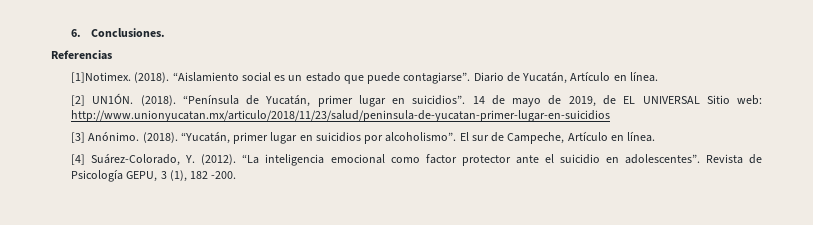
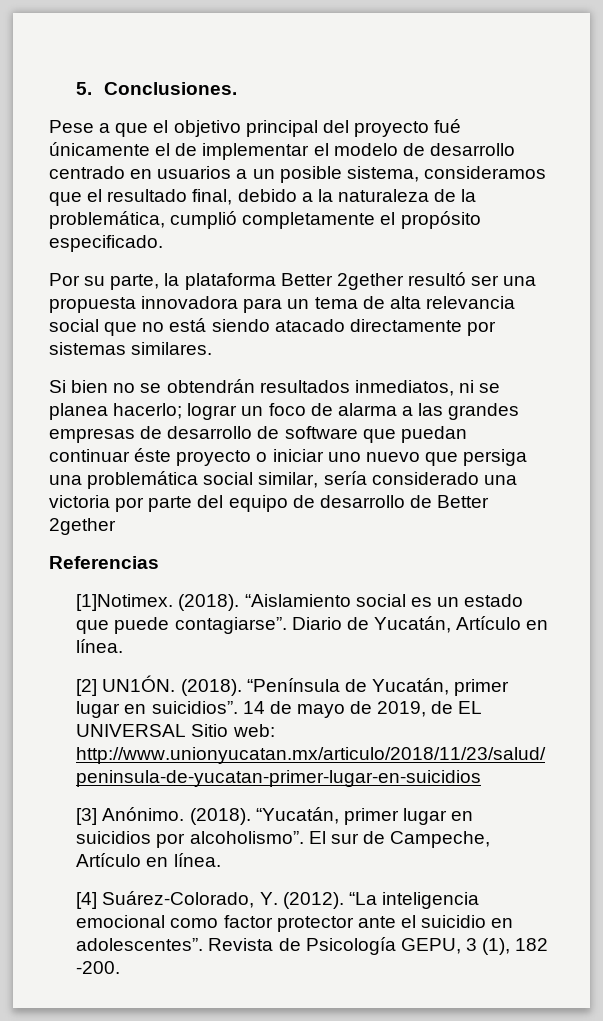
[71,29,82,37] 6. -> [76,82,93,95] 5.
(166, 32) none -> [49,119,462,137] [49,142,515,160] [49,166,546,183] [49,189,477,206] [49,211,481,229] [49,235,163,252] [49,272,537,290] [49,296,515,313] [49,318,496,336] [49,342,213,355] [49,379,501,396] [49,403,520,420] [49,426,467,443] [49,448,528,466] [49,471,517,489] [49,495,490,512] [49,518,116,535] // Pese a que el objetivo principal del proyecto fué únicamente el de implementar el modelo de desarrollo centrado en usuarios a un posible sistema, consideramos que el resultado final, debido a la naturaleza de la problemática, cumplió completamente el propósito especificado. // Por su parte, la plataforma Better 2gether resultó ser una propuesta innovadora para un tema de alta relevancia social que no está siendo atacado directamente por sistemas similares. // Si bien no se obtendrán resultados inmediatos, ni se planea hacerlo; lograr un foco de alarma a las grandes empresas de desarrollo de software que puedan continuar éste proyecto o iniciar uno nuevo que persiga una problemática social similar, sería considerado una victoria por parte del equipo de desarrollo de Better 2gether

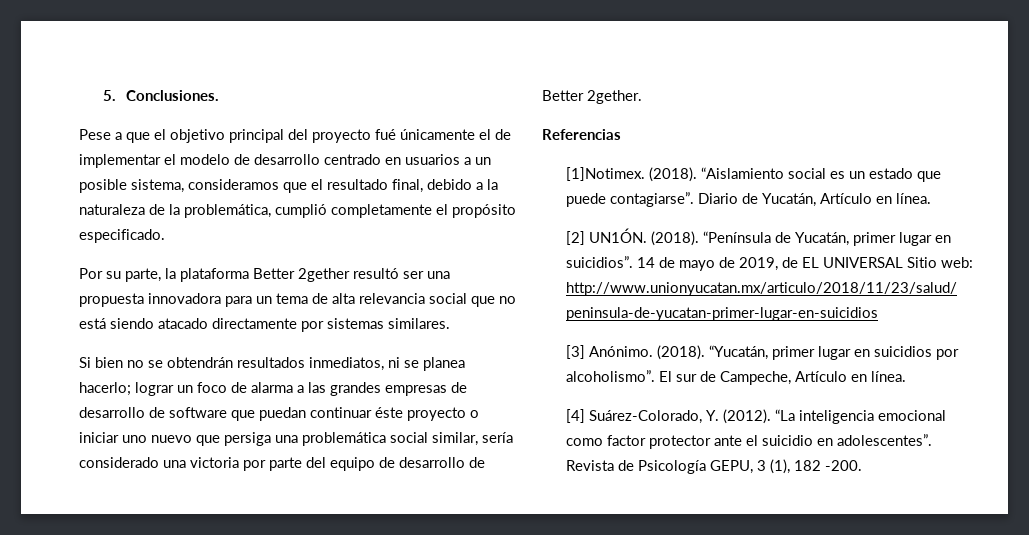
[49,518,116,535] 2gether -> [587,90,642,104] 2gether.

